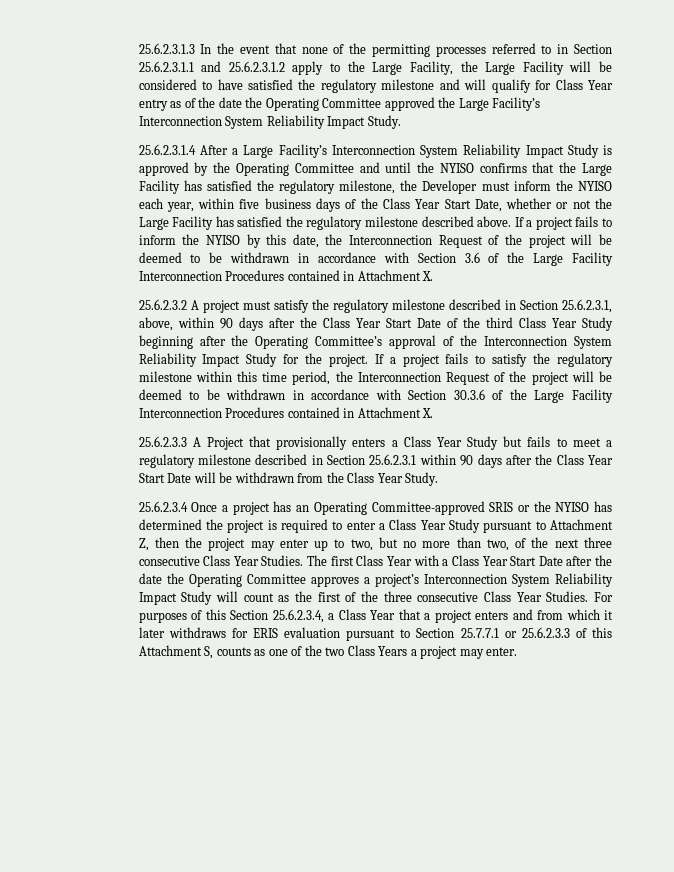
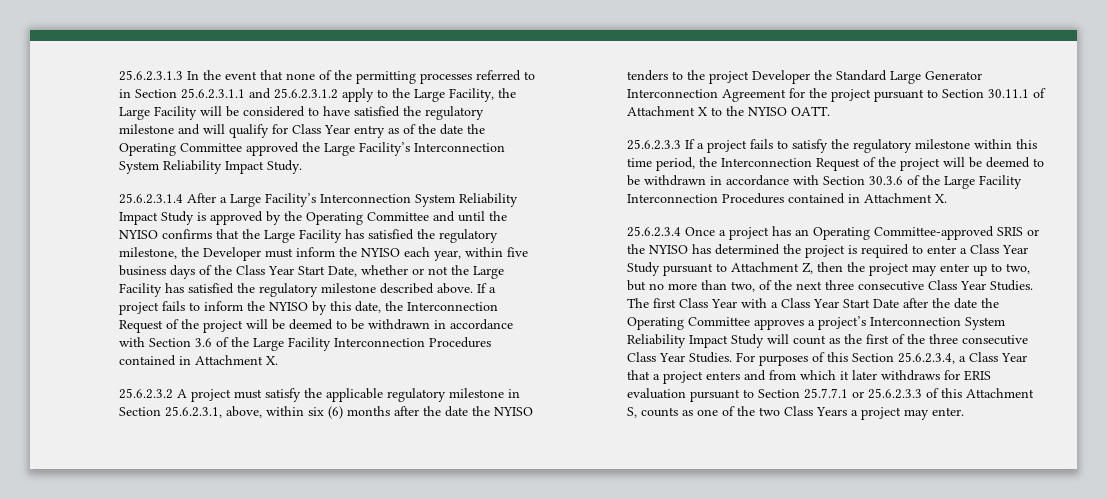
[332,299,501,313] regulatory milestone described -> [325,388,504,402] applicable regulatory milestone
[219,317,613,331] [138,335,612,349] [138,353,368,367] 90 days after the Class Year Start Date of the third Class Year Study beginning after the Operating Committee’s approval of the Interconnection System Reliability Impact Study for the project. -> [307,406,533,419] [626,70,982,84] [626,88,1046,102] [626,106,830,116] [626,139,681,150] six (6) months after the date the NYISO tenders to the project Developer the Standard Large Generator Interconnection Agreement for the project pursuant to Section 30.11.1 of Attachment X to the NYISO OATT. // 25.6.2.3.3
[138,436,613,450] [138,454,613,468] [138,472,439,486] // 25.6.2.3.3 A Project that provisionally enters a Class Year Study but fails to meet a regulatory milestone described in Section 25.6.2.3.1 within 90 days after the Class Year Start Date will be withdrawn from the Class Year Study. -> (947, 198) none

